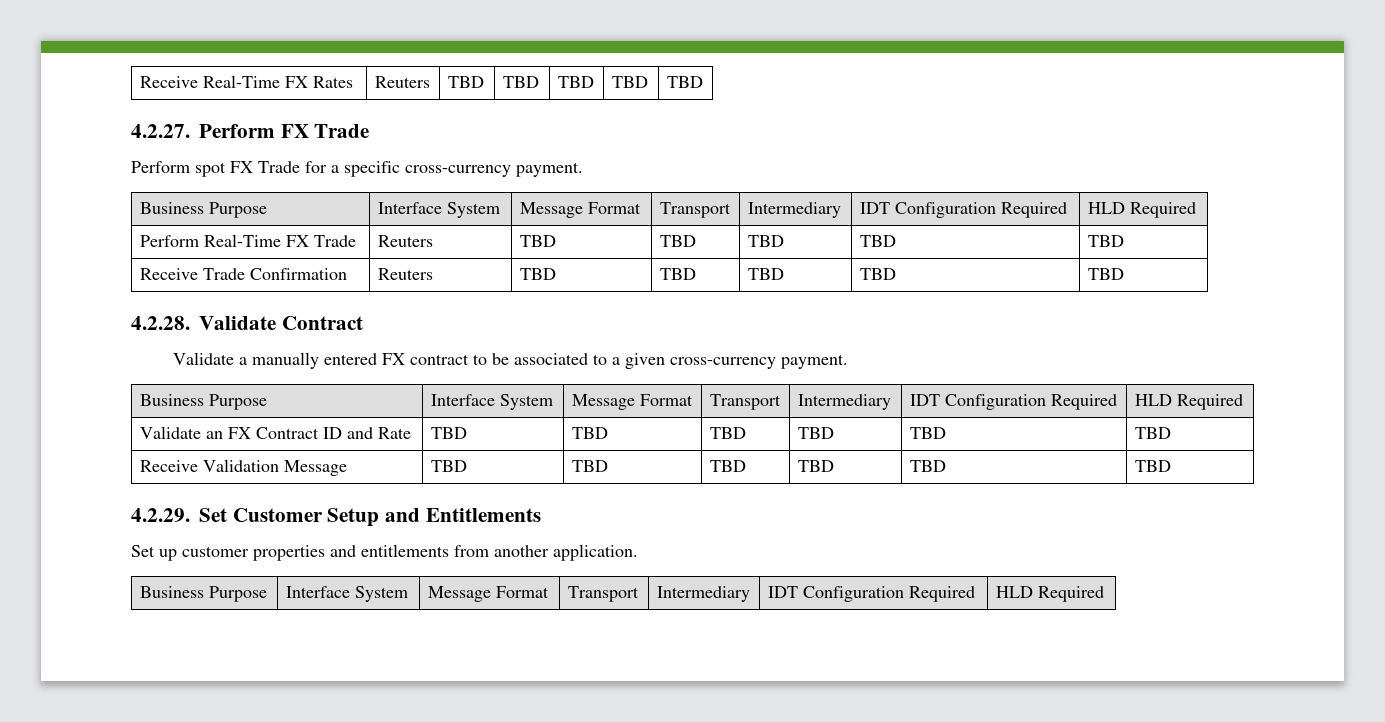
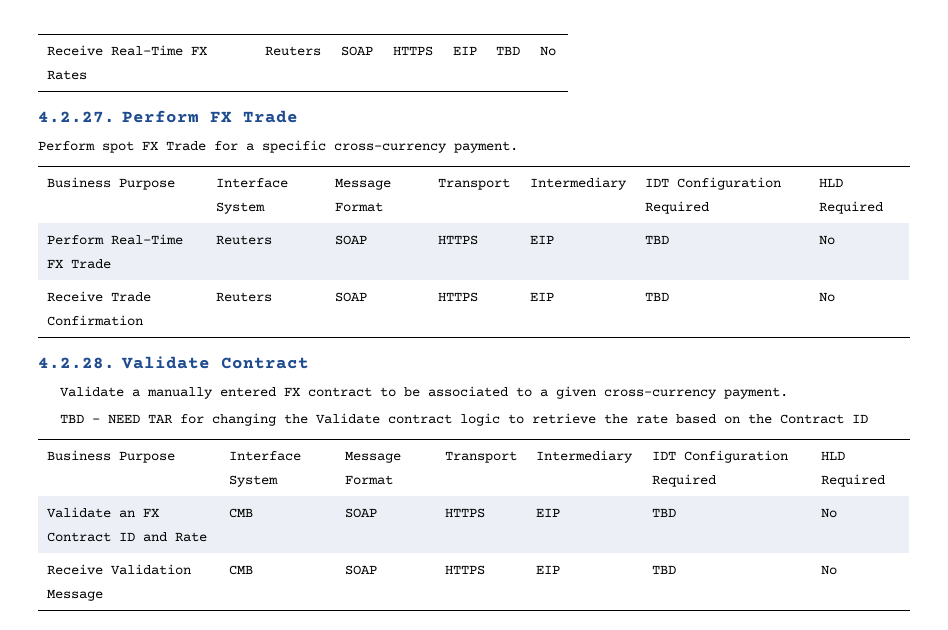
[447,76,484,88] [502,76,539,88] [557,76,594,88] [611,76,648,88] [666,76,703,88] TBD | TBD | TBD | TBD | TBD -> [341,46,374,56] [393,46,434,56] [453,46,478,55] [496,46,521,55] [540,46,557,56] SOAP | HTTPS | EIP | TBD | No
[519,235,556,247] [659,235,696,247] [747,235,784,247] [859,235,896,247] [1087,235,1124,247] TBD | TBD | TBD | TBD | TBD -> [335,235,368,245] [438,235,479,245] [530,235,555,244] [645,235,670,244] [819,235,836,245] SOAP | HTTPS | EIP | TBD | No
[519,268,556,280] [659,268,696,280] [747,268,784,280] [859,268,896,280] [1087,268,1124,280] TBD | TBD | TBD | TBD | TBD -> [335,292,368,302] [438,292,479,302] [530,292,555,301] [645,292,670,301] [819,292,836,302] SOAP | HTTPS | EIP | TBD | No
(848, 361) none -> [60,413,869,426] // TBD – NEED TAR for changing the Validate contract logic to retrieve the rate based on the Contract ID
[430,427,467,439] [571,427,608,439] [709,427,746,439] [797,427,834,439] [909,427,946,439] [1134,427,1171,439] [139,459,347,476] [430,460,467,472] [571,460,608,472] [709,460,746,472] [797,460,834,472] [909,460,946,472] [1134,460,1171,472] [131,508,541,527] [131,544,638,561] [139,586,267,602] [285,586,408,602] [427,586,549,602] [567,586,639,602] [656,586,750,602] [767,586,975,602] [995,586,1104,602] TBD | TBD | TBD | TBD | TBD | TBD // Receive Validation Message | TBD | TBD | TBD | TBD | TBD | TBD // 4.2.29. Set Customer Setup and Entitlements // Set up customer properties and entitlements from another application. // Business Purpose | Interface System | Message Format | Transport | Intermediary | IDT Configuration Required | HLD Required -> [229,508,254,518] [345,508,378,518] [445,508,486,518] [536,508,561,517] [652,508,677,517] [821,508,838,518] [47,564,192,575] [47,589,104,601] [229,565,254,575] [345,565,378,575] [445,565,486,575] [536,565,561,574] [652,565,677,574] [821,565,838,575] CMB | SOAP | HTTPS | EIP | TBD | No // Receive Validation Message | CMB | SOAP | HTTPS | EIP | TBD | No

